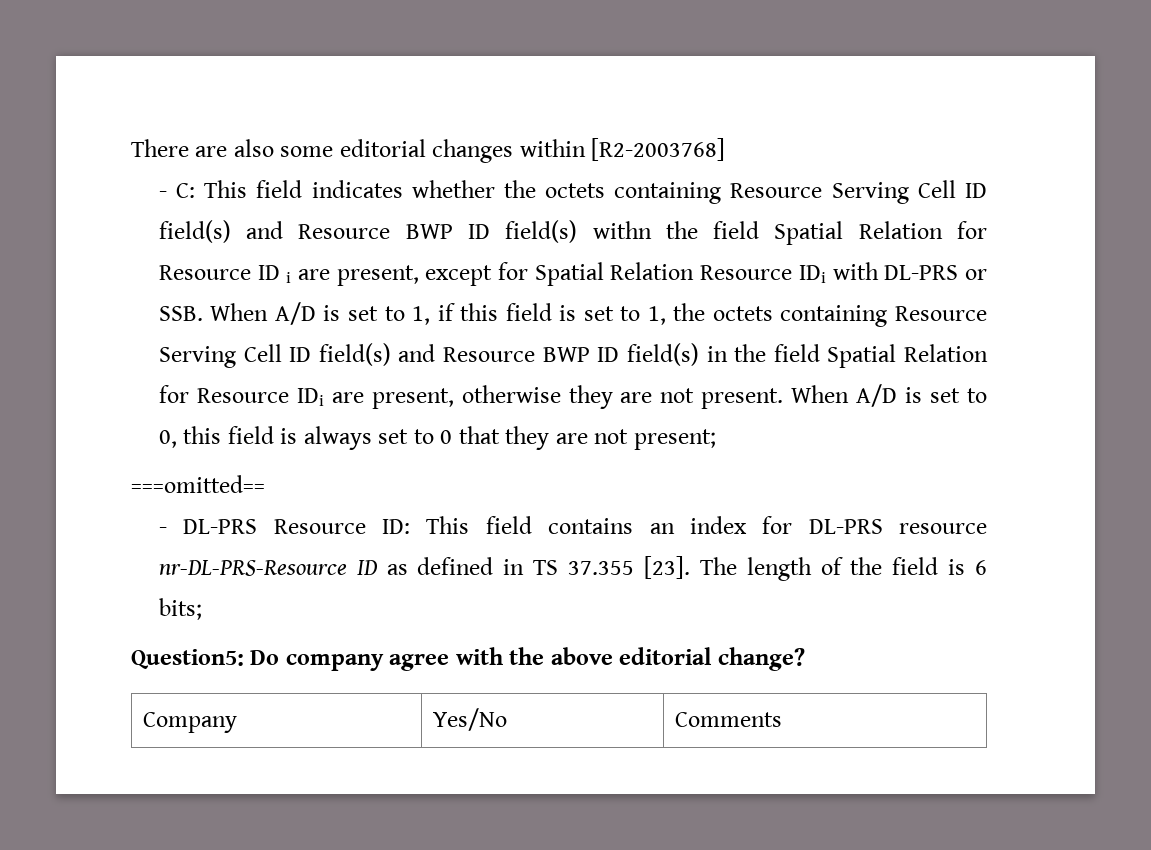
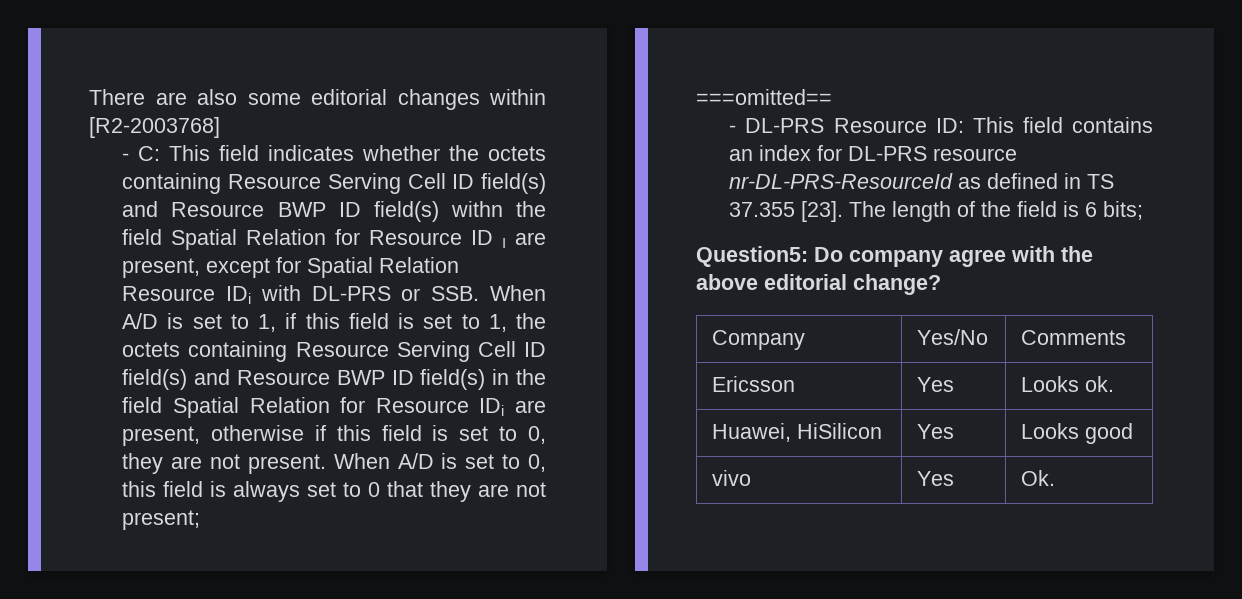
[286,272,292,283] i -> [502,238,507,248] I
(561, 394) none -> [314,425,547,444] if this field is set to 0,
[158,560,378,576] nr-DL-PRS-Resource ID -> [729,173,954,189] nr-DL-PRS-ResourceId
(783, 719) none -> [711,376,795,392] [916,377,954,392] [1020,376,1114,392] [711,423,882,442] [916,424,954,439] [1020,423,1133,444] [711,470,751,486] [916,471,954,486] [1020,470,1055,486] // Ericsson | Yes | Looks ok. // Huawei, HiSilicon | Yes | Looks good // vivo | Yes | Ok.

